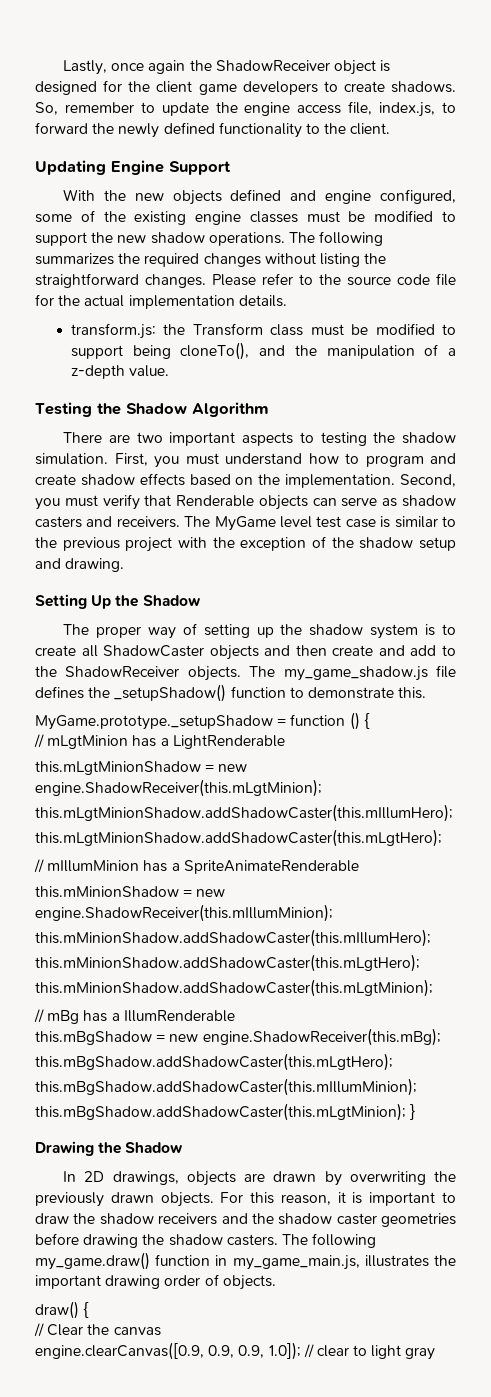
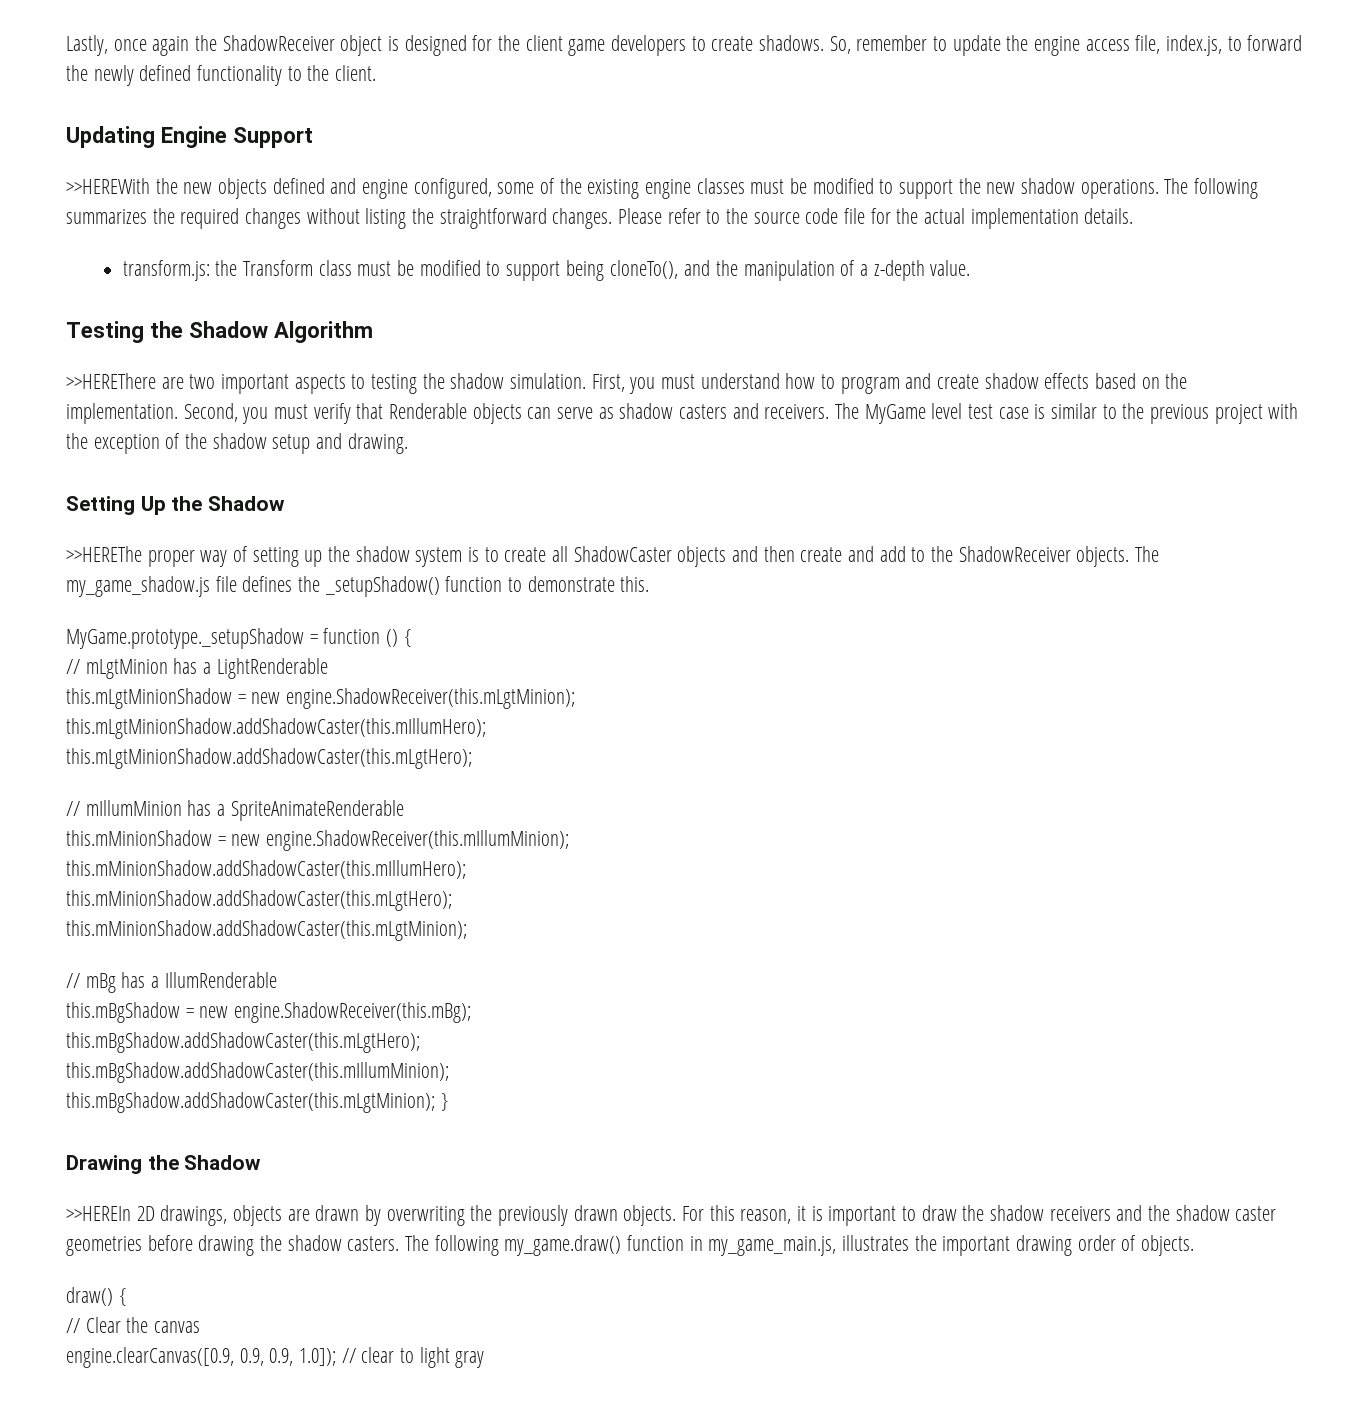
[63,189,96,201] With -> [66,178,150,194] >>HEREWith
[63,432,103,443] There -> [66,373,156,389] >>HEREThere
[63,624,90,635] The -> [66,546,142,562] >>HEREThe
[63,1171,77,1182] In -> [66,1206,131,1221] >>HEREIn

